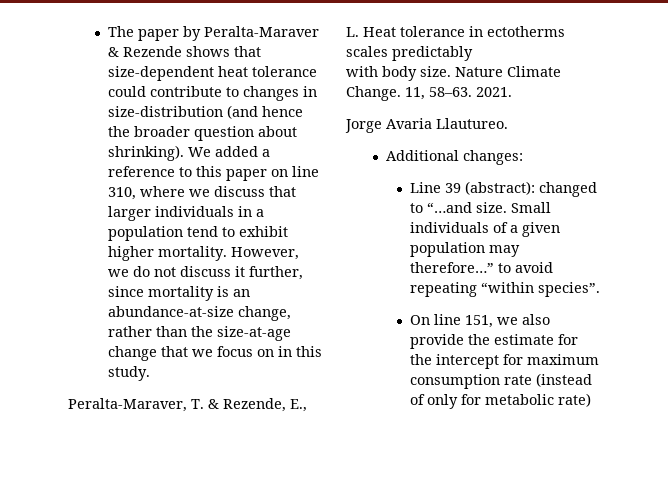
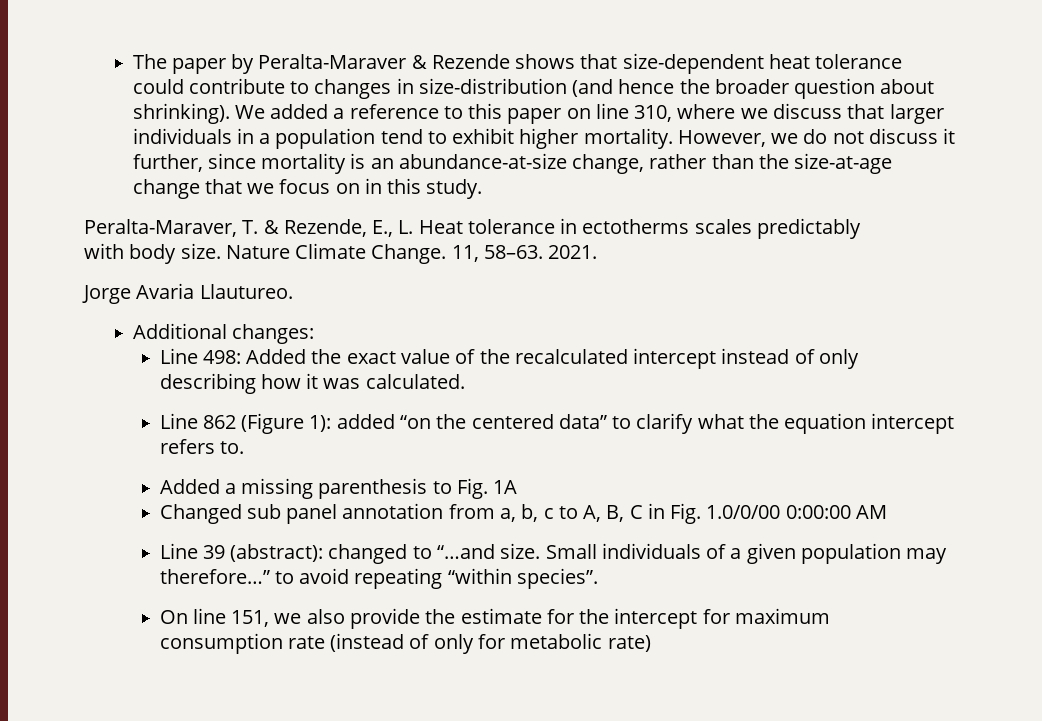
(523, 157) none -> [159,348,859,369] [159,373,465,394] [159,413,955,434] [159,439,244,454] [159,478,518,499] [159,503,887,524] // Line 498: Added the exact value of the recalculated intercept instead of only describing how it was calculated. // Line 862 (Figure 1): added “on the centered data” to clarify what the equation intercept refers to. // Added a missing parenthesis to Fig. 1A // Changed sub panel annotation from a, b, c to A, B, C in Fig. 1.0/0/00 0:00:00 AM

